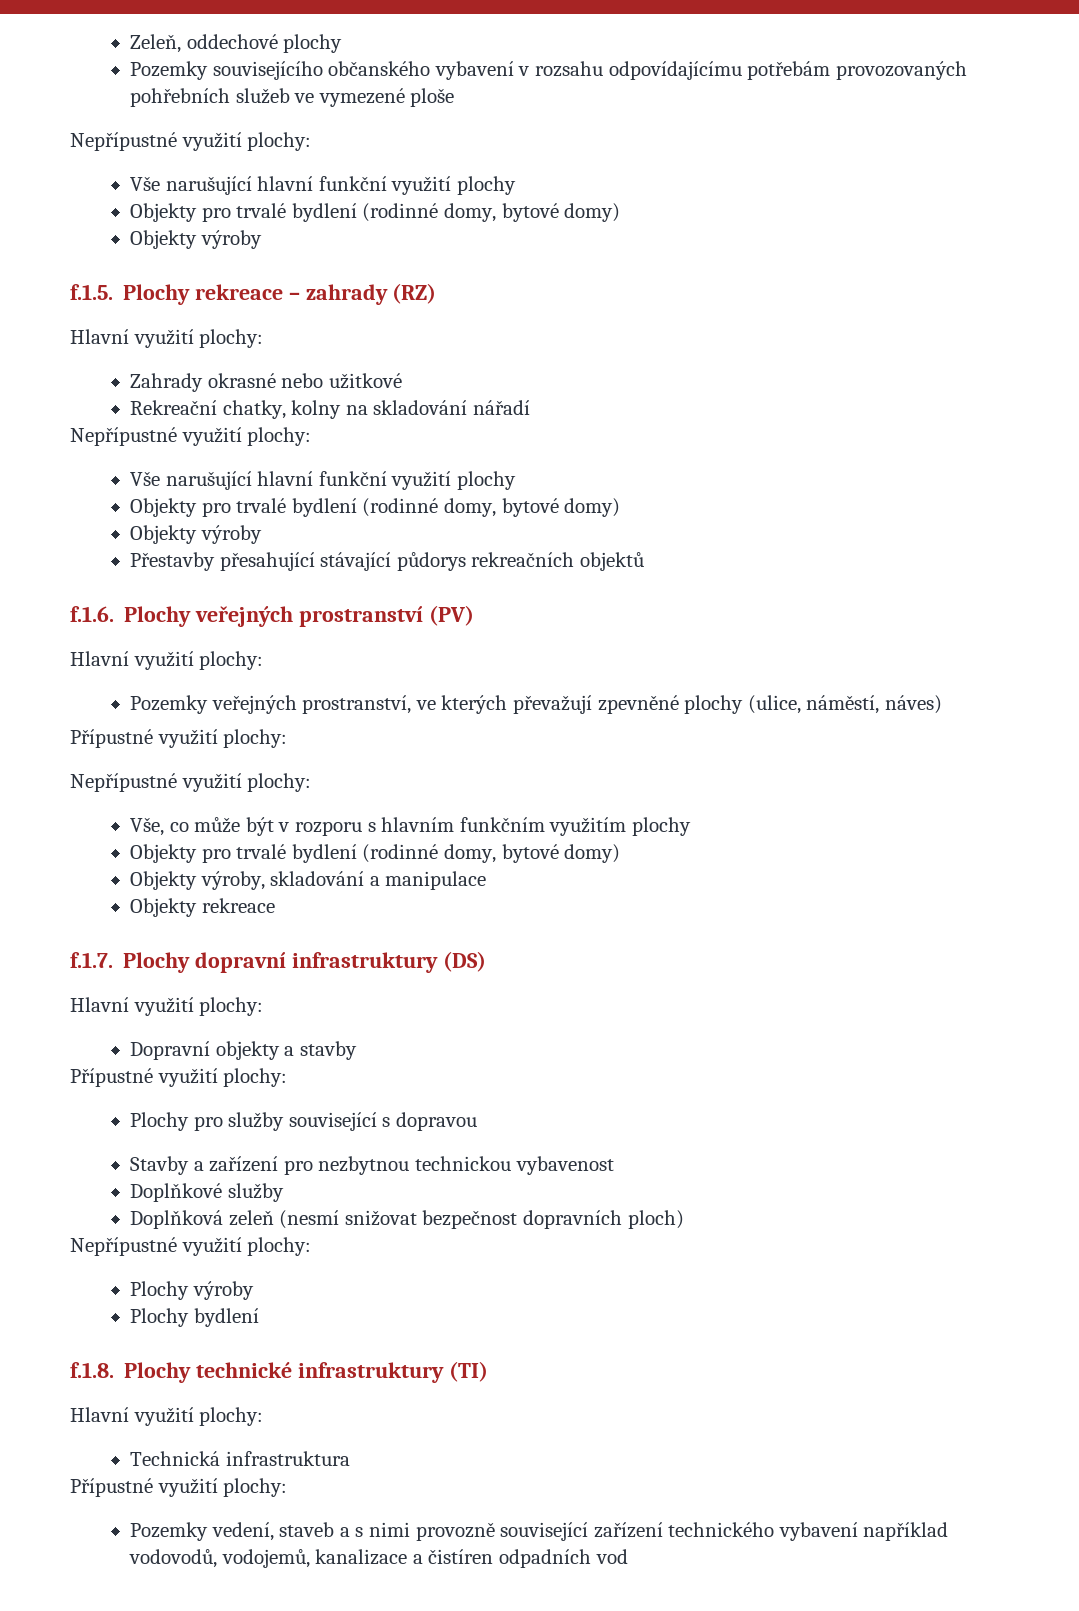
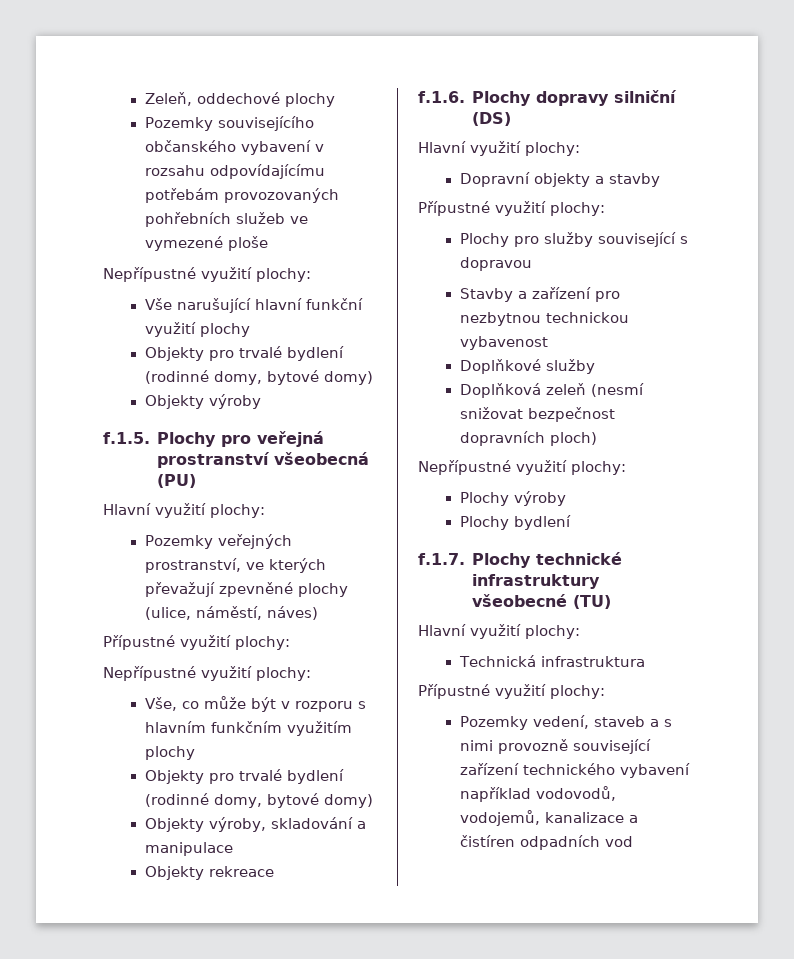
[195,283,437,305] [70,329,264,348] [130,373,402,392] [130,400,531,419] [70,427,312,446] [130,471,517,490] [130,498,621,517] [130,525,262,544] [130,552,645,571] [70,605,474,627] rekreace – zahrady (RZ) // Hlavní využití plochy: // Zahrady okrasné nebo užitkové // Rekreační chatky, kolny na skladování nářadí // Nepřípustné využití plochy: // Vše narušující hlavní funkční využití plochy // Objekty pro trvalé bydlení (rodinné domy, bytové domy) // Objekty výroby // Přestavby přesahující stávající půdorys rekreačních objektů // f.1.6. Plochy veřejných prostranství (PV) -> [221,431,325,447] [157,452,370,468] [157,474,197,488] pro veřejná prostranství všeobecná (PU)
[70,952,438,973] f.1.7. Plochy dopravní infrastruktury -> [418,90,678,106] f.1.6. Plochy dopravy silniční
[70,1362,114,1378] f.1.8. -> [418,553,465,565] f.1.7.
[448,1361,488,1382] (TI) -> [472,594,612,609] všeobecné (TU)

